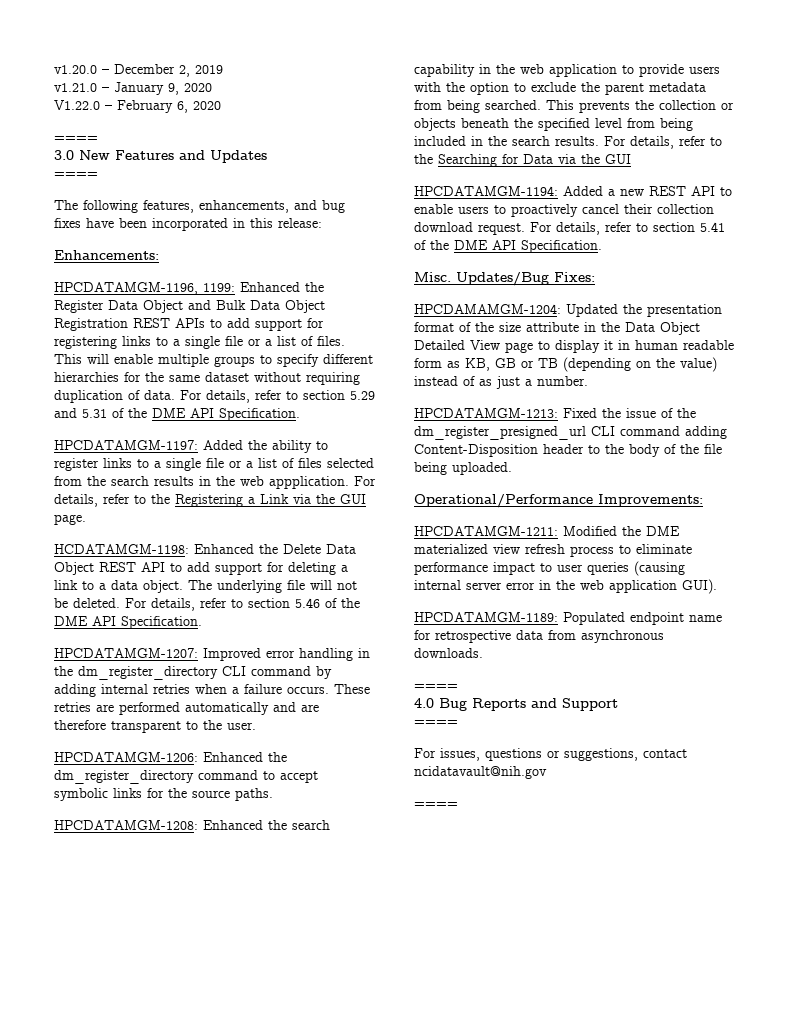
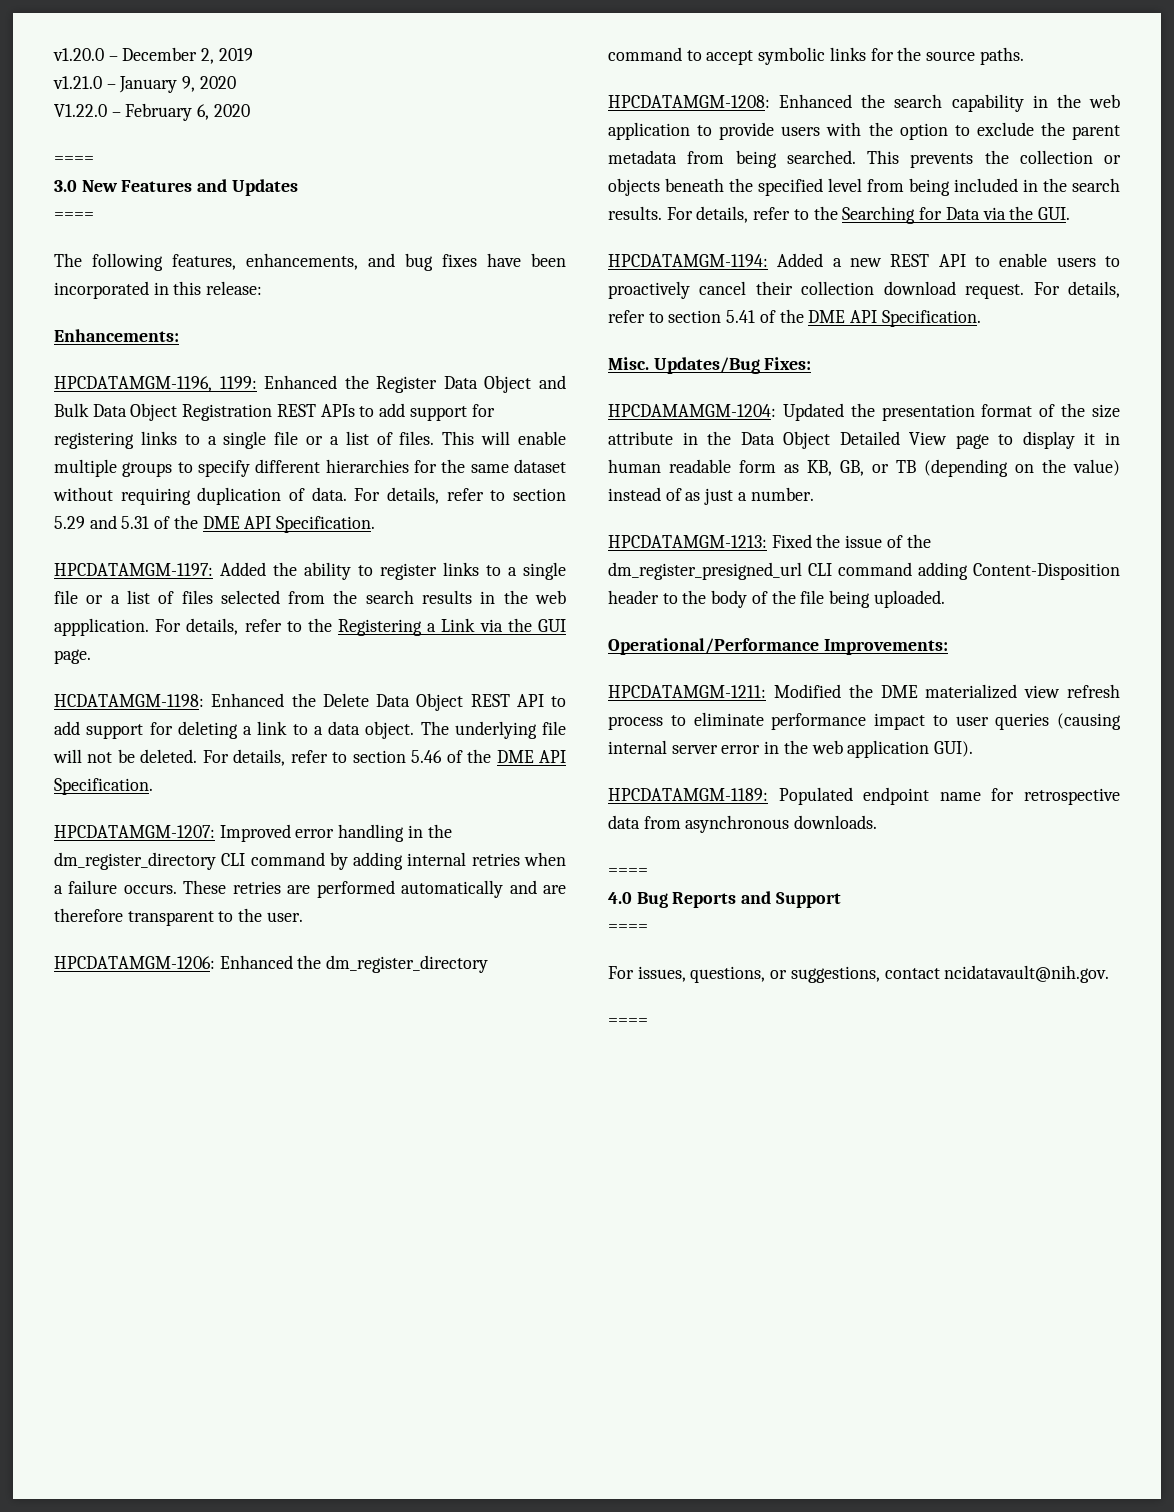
[605,154,631,164] GUI -> [1037,207,1070,220] GUI.
[495,358,516,368] GB -> [840,460,864,476] GB,
[485,748,542,761] questions -> [690,966,766,983] questions,
[414,766,547,779] ncidatavault@nih.gov -> [944,965,1110,983] ncidatavault@nih.gov.

